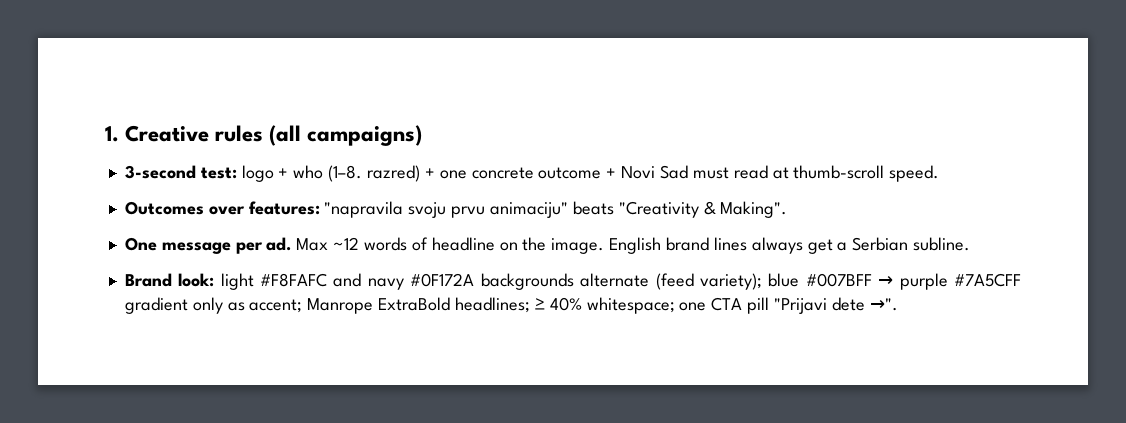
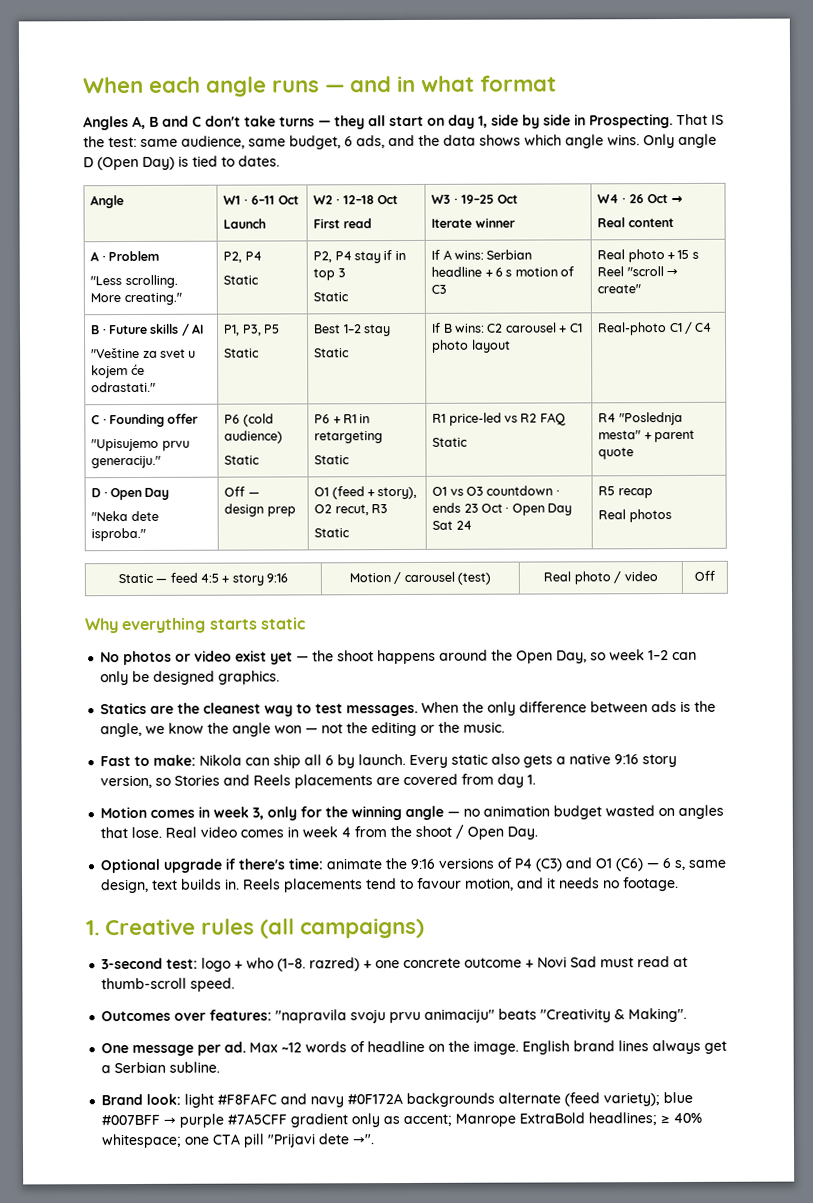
(105, 134) none -> [83,75,557,97] [83,113,724,131] [83,133,717,150] [83,155,280,171] [90,195,125,209] [223,195,300,205] [223,218,267,229] [313,195,399,205] [313,218,373,229] [431,194,519,204] [431,217,517,228] [597,194,684,204] [597,217,675,228] [90,250,161,262] [90,274,178,289] [90,292,182,306] [223,251,262,263] [223,275,260,285] [313,250,406,264] [313,268,346,281] [313,292,350,302] [431,249,533,260] [431,266,575,277] [431,284,448,294] [597,249,699,263] [597,266,679,277] [597,284,642,294] [90,323,205,336] [91,347,197,359] [91,363,145,379] [91,381,157,393] [223,324,281,336] [224,348,261,358] [313,324,392,337] [314,348,351,358] [431,322,583,333] [432,339,511,353] [597,321,713,336] [91,413,200,428] [91,438,190,452] [91,455,162,469] [224,413,274,427] [224,430,284,444] [224,455,261,465] [314,414,371,424] [314,431,384,444] [314,455,351,465] [432,412,566,426] [432,437,469,447] [598,411,683,426] [598,429,696,443] [598,447,635,460] [91,487,170,501] [91,510,159,522] [91,527,147,542] [224,486,260,497] [224,503,296,517] [314,486,418,500] [314,504,389,516] [314,528,351,538] [432,485,560,496] [432,502,573,516] [432,520,472,530] [598,486,653,499] [598,509,672,523] [117,572,289,586] [348,571,492,585] [543,571,658,585] [694,570,715,581] [85,617,306,634] [100,649,698,666] [100,670,281,686] [100,700,717,717] [100,721,506,738] [100,753,678,769] [100,773,537,789] [100,804,725,821] [100,824,539,840] [100,857,727,874] [101,877,680,894] When each angle runs — and in what format // Angles A, B and C don't take turns — they all start on day 1, side by side in Prospecting. That IS the test: same audience, same budget, 6 ads, and the data shows which angle wins. Only angle D (Open Day) is tied to dates. // Angle | W1 · 6–11 Oct // Launch | W2 · 12–18 Oct // First read | W3 · 19–25 Oct // Iterate winner | W4 · 26 Oct → // Real content // A · Problem // "Less scrolling. More creating." | P2, P4 // Static | P2, P4 stay if in top 3 // Static | If A wins: Serbian headline + 6 s motion of C3 | Real photo + 15 s Reel "scroll → create" // B · Future skills / AI // "Veštine za svet u kojem će odrastati." | P1, P3, P5 // Static | Best 1–2 stay // Static | If B wins: C2 carousel + C1 photo layout | Real-photo C1 / C4 // C · Founding offer // "Upisujemo prvu generaciju." | P6 (cold audience) // Static | P6 + R1 in retargeting // Static | R1 price-led vs R2 FAQ // Static | R4 "Poslednja mesta" + parent quote // D · Open Day // "Neka dete isproba." | Off — design prep | O1 (feed + story), O2 recut, R3 // Static | O1 vs O3 countdown · ends 23 Oct · Open Day Sat 24 | R5 recap // Real photos // Static — feed 4:5 + story 9:16 | Motion / carousel (test) | Real photo / video | Off // Why everything starts static // No photos or video exist yet — the shoot happens around the Open Day, so week 1–2 can only be designed graphics. // Statics are the cleanest way to test messages. When the only difference between ads is the angle, we know the angle won — not the editing or the music. // Fast to make: Nikola can ship all 6 by launch. Every static also gets a native 9:16 story version, so Stories and Reels placements are covered from day 1. // Motion comes in week 3, only for the winning angle — no animation budget wasted on angles that lose. Real video comes in week 4 from the shoot / Open Day. // Optional upgrade if there's time: animate the 9:16 versions of P4 (C3) and O1 (C6) — 6 s, same design, text builds in. Reels placements tend to favour motion, and it needs no footage. //

